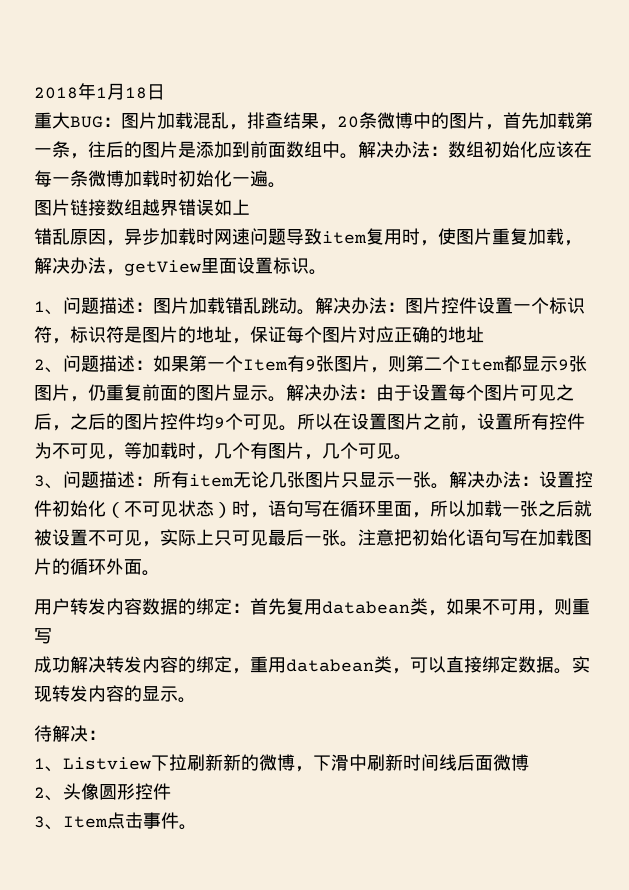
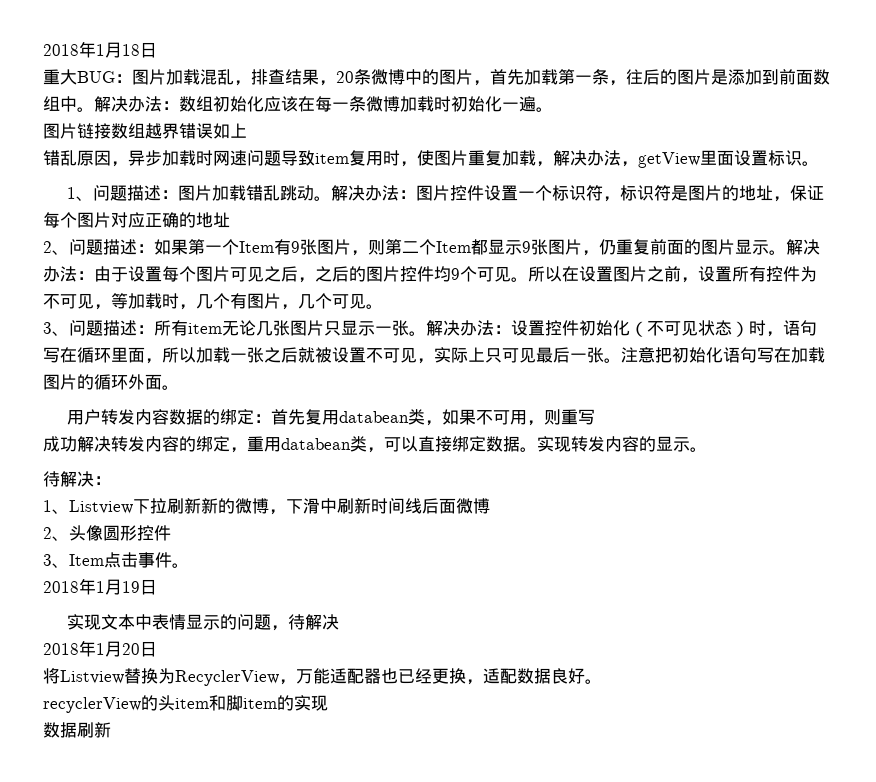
(197, 827) none -> [43,578,157,595] [66,614,339,631] [43,640,157,657] [43,668,602,686] [43,695,328,713] [43,722,111,738] // 2018年1月19日 // 实现文本中表情显示的问题，待解决 // 2018年1月20日 // 将Listview替换为RecyclerView，万能适配器也已经更换，适配数据良好。 // recyclerView的头item和脚item的实现 // 数据刷新

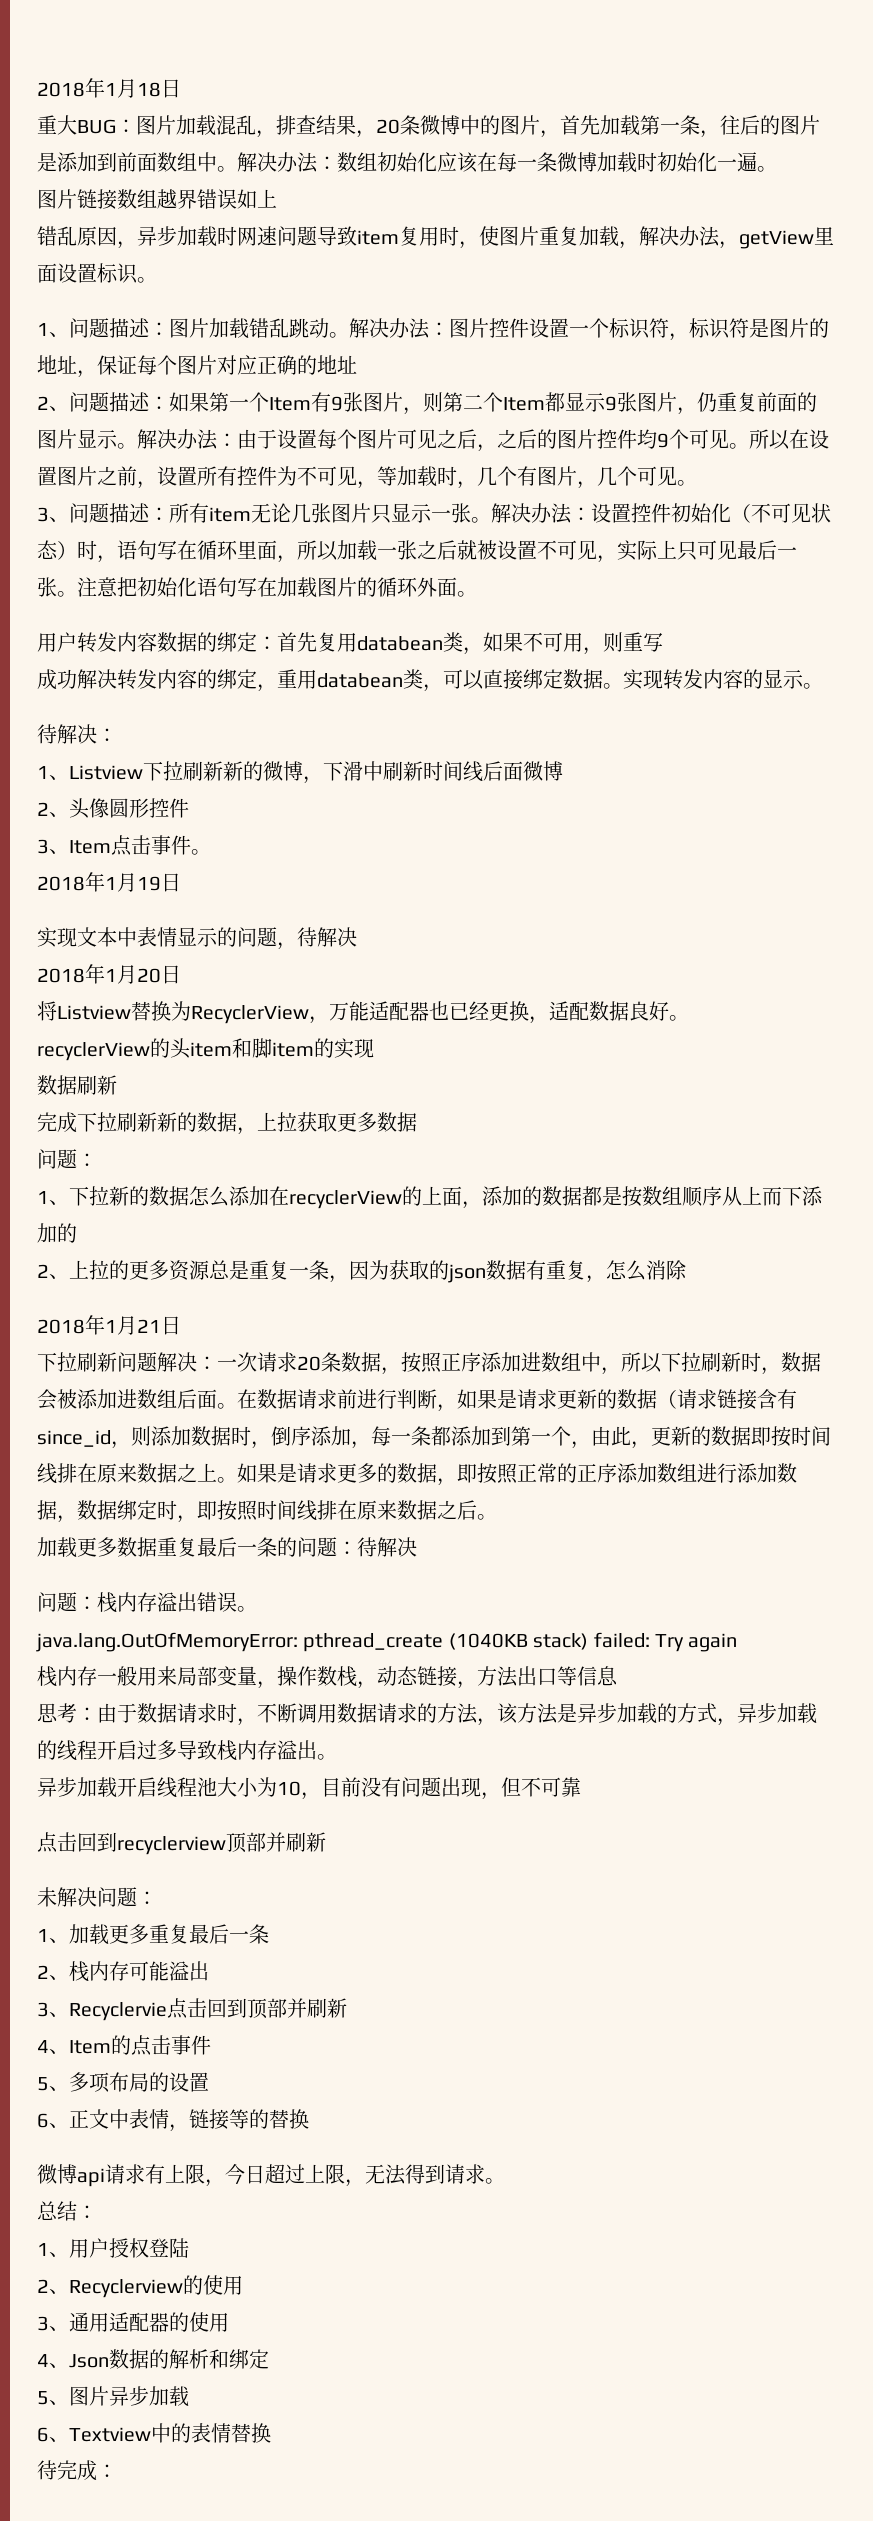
(111, 730) none -> [37,1112,417,1135] [37,1149,97,1169] [37,1186,823,1209] [37,1223,77,1243] [37,1260,687,1283] [37,1315,181,1335] [37,1352,821,1375] [37,1389,797,1412] [37,1426,831,1449] [37,1463,797,1486] [37,1500,497,1523] [37,1537,417,1558] [37,1592,257,1613] [36,1632,738,1652] [37,1666,618,1689] [37,1703,817,1726] [37,1740,337,1761] [37,1777,581,1800] [37,1832,326,1855] [37,1887,157,1907] [37,1924,269,1945] [37,1961,209,1982] [37,1998,347,2021] [37,2035,211,2056] [37,2072,209,2093] [37,2109,309,2132] [37,2164,505,2187] [37,2201,97,2221] [37,2238,189,2258] [37,2275,243,2298] [37,2312,229,2332] [37,2349,269,2369] [37,2386,189,2407] [37,2423,271,2443] [37,2460,117,2481] // 完成下拉刷新新的数据，上拉获取更多数据 // 问题： // 1、下拉新的数据怎么添加在recyclerView的上面，添加的数据都是按数组顺序从上而下添加的 // 2、上拉的更多资源总是重复一条，因为获取的json数据有重复，怎么消除 // 2018年1月21日 // 下拉刷新问题解决：一次请求20条数据，按照正序添加进数组中，所以下拉刷新时，数据会被添加进数组后面。在数据请求前进行判断，如果是请求更新的数据（请求链接含有since_id，则添加数据时，倒序添加，每一条都添加到第一个，由此，更新的数据即按时间线排在原来数据之上。如果是请求更多的数据，即按照正常的正序添加数组进行添加数据，数据绑定时，即按照时间线排在原来数据之后。 // 加载更多数据重复最后一条的问题：待解决 // 问题：栈内存溢出错误。 // java.lang.OutOfMemoryError: pthread_create (1040KB stack) failed: Try again // 栈内存一般用来局部变量，操作数栈，动态链接，方法出口等信息 // 思考：由于数据请求时，不断调用数据请求的方法，该方法是异步加载的方式，异步加载的线程开启过多导致栈内存溢出。 // 异步加载开启线程池大小为10，目前没有问题出现，但不可靠 // 点击回到recyclerview顶部并刷新 // 未解决问题： // 1、加载更多重复最后一条 // 2、栈内存可能溢出 // 3、Recyclervie点击回到顶部并刷新 // 4、Item的点击事件 // 5、多项布局的设置 // 6、正文中表情，链接等的替换 // 微博api请求有上限，今日超过上限，无法得到请求。 // 总结： // 1、用户授权登陆 // 2、Recyclerview的使用 // 3、通用适配器的使用 // 4、Json数据的解析和绑定 // 5、图片异步加载 // 6、Textview中的表情替换 // 待完成：

